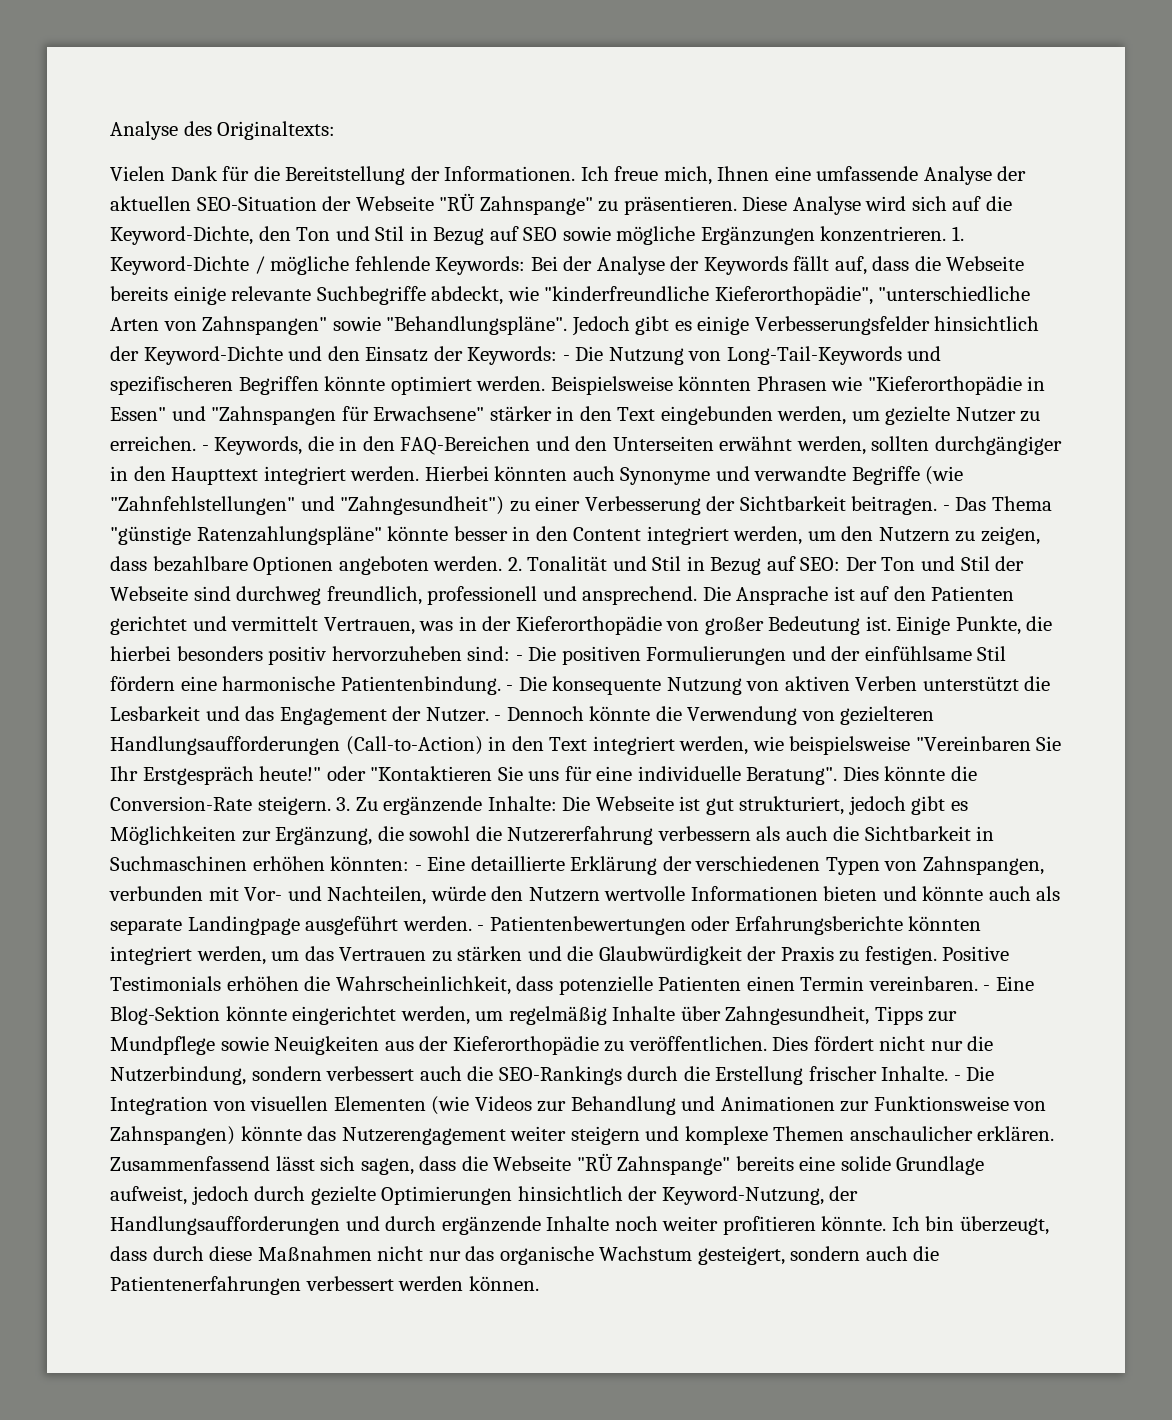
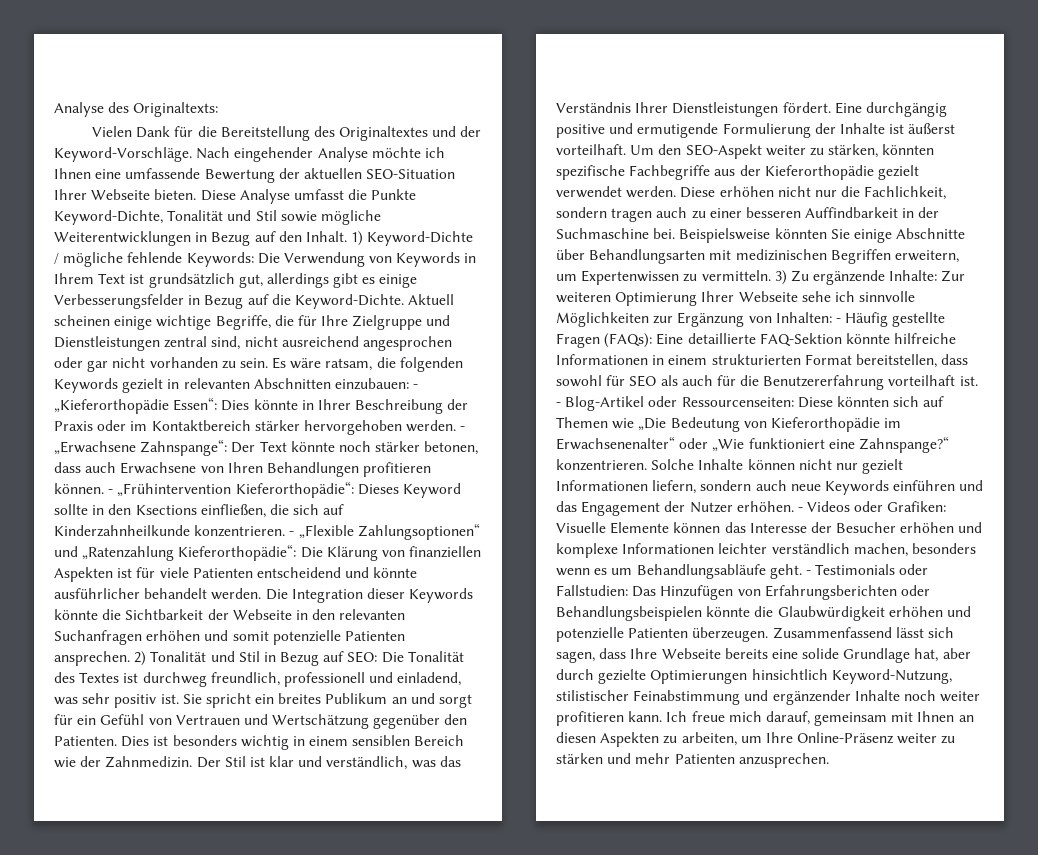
[410,166,712,185] der Informationen. Ich freue mich, -> [313,126,482,141] [54,147,445,162] des Originaltextes und der Keyword-Vorschläge. Nach eingehender Analyse möchte ich
[923,166,992,185] Analyse -> [204,169,275,183] Bewertung
[322,193,1012,215] [110,226,964,245] der Webseite "RÜ Zahnspange" zu präsentieren. Diese Analyse wird sich auf die Keyword-Dichte, den Ton und Stil in Bezug auf SEO sowie mögliche Ergänzungen konzentrieren. 1. -> [54,189,417,204] [54,210,381,225] [54,231,364,246] Ihrer Webseite bieten. Diese Analyse umfasst die Punkte Keyword-Dichte, Tonalität und Stil sowie mögliche Weiterentwicklungen in Bezug auf den Inhalt. 1)
[530,256,1025,275] [110,286,1031,305] [110,316,1040,336] [110,346,942,365] [110,376,1046,395] [110,406,1041,425] [110,436,1062,455] [110,466,964,485] [110,496,1052,515] [110,526,1040,545] [110,556,522,575] Bei der Analyse der Keywords fällt auf, dass die Webseite bereits einige relevante Suchbegriffe abdeckt, wie "kinderfreundliche Kieferorthopädie", "unterschiedliche Arten von Zahnspangen" sowie "Behandlungspläne". Jedoch gibt es einige Verbesserungsfelder hinsichtlich der Keyword-Dichte und den Einsatz der Keywords: - Die Nutzung von Long-Tail-Keywords und spezifischeren Begriffen könnte optimiert werden. Beispielsweise könnten Phrasen wie "Kieferorthopädie in Essen" und "Zahnspangen für Erwachsene" stärker in den Text eingebunden werden, um gezielte Nutzer zu erreichen. - Keywords, die in den FAQ-Bereichen und den Unterseiten erwähnt werden, sollten durchgängiger in den Haupttext integriert werden. Hierbei könnten auch Synonyme und verwandte Begriffe (wie "Zahnfehlstellungen" und "Zahngesundheit") zu einer Verbesserung der Sichtbarkeit beitragen. - Das Thema "günstige Ratenzahlungspläne" könnte besser in den Content integriert werden, um den Nutzern zu zeigen, dass bezahlbare Optionen angeboten werden. 2. -> [257,252,477,267] [54,273,418,288] [54,294,455,309] [54,315,451,330] [54,336,452,351] [54,357,463,372] [54,378,419,393] [54,397,469,414] [54,420,466,435] [54,439,479,456] [54,462,432,477] [54,481,461,498] [54,504,345,518] [54,523,480,540] [54,544,482,561] [54,567,418,582] [54,588,474,603] [54,609,406,620] [54,630,405,645] [54,651,147,666] Die Verwendung von Keywords in Ihrem Text ist grundsätzlich gut, allerdings gibt es einige Verbesserungsfelder in Bezug auf die Keyword-Dichte. Aktuell scheinen einige wichtige Begriffe, die für Ihre Zielgruppe und Dienstleistungen zentral sind, nicht ausreichend angesprochen oder gar nicht vorhanden zu sein. Es wäre ratsam, die folgenden Keywords gezielt in relevanten Abschnitten einzubauen: - „Kieferorthopädie Essen“: Dies könnte in Ihrer Beschreibung der Praxis oder im Kontaktbereich stärker hervorgehoben werden. - „Erwachsene Zahnspange“: Der Text könnte noch stärker betonen, dass auch Erwachsene von Ihren Behandlungen profitieren können. - „Frühintervention Kieferorthopädie“: Dieses Keyword sollte in den Ksections einfließen, die sich auf Kinderzahnheilkunde konzentrieren. - „Flexible Zahlungsoptionen“ und „Ratenzahlung Kieferorthopädie“: Die Klärung von finanziellen Aspekten ist für viele Patienten entscheidend und könnte ausführlicher behandelt werden. Die Integration dieser Keywords könnte die Sichtbarkeit der Webseite in den relevanten Suchanfragen erhöhen und somit potenzielle Patienten ansprechen. 2)
[845,556,1025,571] [110,586,1015,605] [110,616,1053,635] [110,646,1007,665] [110,676,1051,695] [110,706,935,725] [110,736,1062,755] [110,766,977,785] [110,796,968,815] [110,826,995,845] [110,856,1044,875] [109,886,1061,905] [110,916,982,935] [110,946,1010,965] [110,976,1034,995] [110,1006,958,1025] [110,1036,994,1055] [110,1066,995,1085] [110,1096,1047,1115] [110,1126,1055,1145] Der Ton und Stil der Webseite sind durchweg freundlich, professionell und ansprechend. Die Ansprache ist auf den Patienten gerichtet und vermittelt Vertrauen, was in der Kieferorthopädie von großer Bedeutung ist. Einige Punkte, die hierbei besonders positiv hervorzuheben sind: - Die positiven Formulierungen und der einfühlsame Stil fördern eine harmonische Patientenbindung. - Die konsequente Nutzung von aktiven Verben unterstützt die Lesbarkeit und das Engagement der Nutzer. - Dennoch könnte die Verwendung von gezielteren Handlungsaufforderungen (Call-to-Action) in den Text integriert werden, wie beispielsweise "Vereinbaren Sie Ihr Erstgespräch heute!" oder "Kontaktieren Sie uns für eine individuelle Beratung". Dies könnte die Conversion-Rate steigern. 3. Zu ergänzende Inhalte: Die Webseite ist gut strukturiert, jedoch gibt es Möglichkeiten zur Ergänzung, die sowohl die Nutzererfahrung verbessern als auch die Sichtbarkeit in Suchmaschinen erhöhen könnten: - Eine detaillierte Erklärung der verschiedenen Typen von Zahnspangen, verbunden mit Vor- und Nachteilen, würde den Nutzern wertvolle Informationen bieten und könnte auch als separate Landingpage ausgeführt werden. - Patientenbewertungen oder Erfahrungsberichte könnten integriert werden, um das Vertrauen zu stärken und die Glaubwürdigkeit der Praxis zu festigen. Positive Testimonials erhöhen die Wahrscheinlichkeit, dass potenzielle Patienten einen Termin vereinbaren. - Eine Blog-Sektion könnte eingerichtet werden, um regelmäßig Inhalte über Zahngesundheit, Tipps zur Mundpflege sowie Neuigkeiten aus der Kieferorthopädie zu veröffentlichen. Dies fördert nicht nur die Nutzerbindung, sondern verbessert auch die SEO-Rankings durch die Erstellung frischer Inhalte. - Die Integration von visuellen Elementen (wie Videos zur Behandlung und Animationen zur Funktionsweise von Zahnspangen) könnte das Nutzerengagement weiter steigern und komplexe Themen anschaulicher erklären. -> [381,651,464,663] [54,672,462,687] [54,693,473,708] [54,714,468,729] [54,735,465,750] [54,756,461,770] [556,102,947,117] [556,123,956,138] [556,144,935,159] [556,165,919,180] [556,186,947,200] [556,207,940,222] [556,228,966,243] [556,249,959,264] [556,270,966,285] [556,291,916,306] [556,312,946,327] [556,333,957,348] [556,354,969,368] [556,375,978,390] [556,396,945,411] [556,417,902,432] [556,436,949,453] [556,459,904,474] [556,480,984,495] [556,501,947,516] [556,522,983,534] [556,543,976,558] [556,564,929,579] [556,585,930,600] [556,606,971,621] [556,627,769,642] Die Tonalität des Textes ist durchweg freundlich, professionell und einladend, was sehr positiv ist. Sie spricht ein breites Publikum an und sorgt für ein Gefühl von Vertrauen und Wertschätzung gegenüber den Patienten. Dies ist besonders wichtig in einem sensiblen Bereich wie der Zahnmedizin. Der Stil ist klar und verständlich, was das Verständnis Ihrer Dienstleistungen fördert. Eine durchgängig positive und ermutigende Formulierung der Inhalte ist äußerst vorteilhaft. Um den SEO-Aspekt weiter zu stärken, könnten spezifische Fachbegriffe aus der Kieferorthopädie gezielt verwendet werden. Diese erhöhen nicht nur die Fachlichkeit, sondern tragen auch zu einer besseren Auffindbarkeit in der Suchmaschine bei. Beispielsweise könnten Sie einige Abschnitte über Behandlungsarten mit medizinischen Begriffen erweitern, um Expertenwissen zu vermitteln. 3) Zu ergänzende Inhalte: Zur weiteren Optimierung Ihrer Webseite sehe ich sinnvolle Möglichkeiten zur Ergänzung von Inhalten: - Häufig gestellte Fragen (FAQs): Eine detaillierte FAQ-Sektion könnte hilfreiche Informationen in einem strukturierten Format bereitstellen, dass sowohl für SEO als auch für die Benutzererfahrung vorteilhaft ist. - Blog-Artikel oder Ressourcenseiten: Diese könnten sich auf Themen wie „Die Bedeutung von Kieferorthopädie im Erwachsenenalter“ oder „Wie funktioniert eine Zahnspange?“ konzentrieren. Solche Inhalte können nicht nur gezielt Informationen liefern, sondern auch neue Keywords einführen und das Engagement der Nutzer erhöhen. - Videos oder Grafiken: Visuelle Elemente können das Interesse der Besucher erhöhen und komplexe Informationen leichter verständlich machen, besonders wenn es um Behandlungsabläufe geht. - Testimonials oder Fallstudien: Das Hinzufügen von Erfahrungsberichten oder Behandlungsbeispielen könnte die Glaubwürdigkeit erhöhen und potenzielle Patienten überzeugen.
[461,1153,731,1175] die Webseite "RÜ Zahnspange" -> [630,648,721,659] Ihre Webseite
[110,1186,249,1205] aufweist, jedoch -> [914,648,971,662] hat, aber
[628,1186,859,1205] [110,1216,1049,1235] [110,1246,940,1265] [110,1276,539,1295] der Keyword-Nutzung, der Handlungsaufforderungen und durch ergänzende Inhalte noch weiter profitieren könnte. Ich bin überzeugt, dass durch diese Maßnahmen nicht nur das organische Wachstum gesteigert, sondern auch die Patientenerfahrungen verbessert werden können. -> [831,669,952,684] [556,690,981,705] [556,711,974,726] [556,732,956,747] [556,753,829,768] Keyword-Nutzung, stilistischer Feinabstimmung und ergänzender Inhalte noch weiter profitieren kann. Ich freue mich darauf, gemeinsam mit Ihnen an diesen Aspekten zu arbeiten, um Ihre Online-Präsenz weiter zu stärken und mehr Patienten anzusprechen.

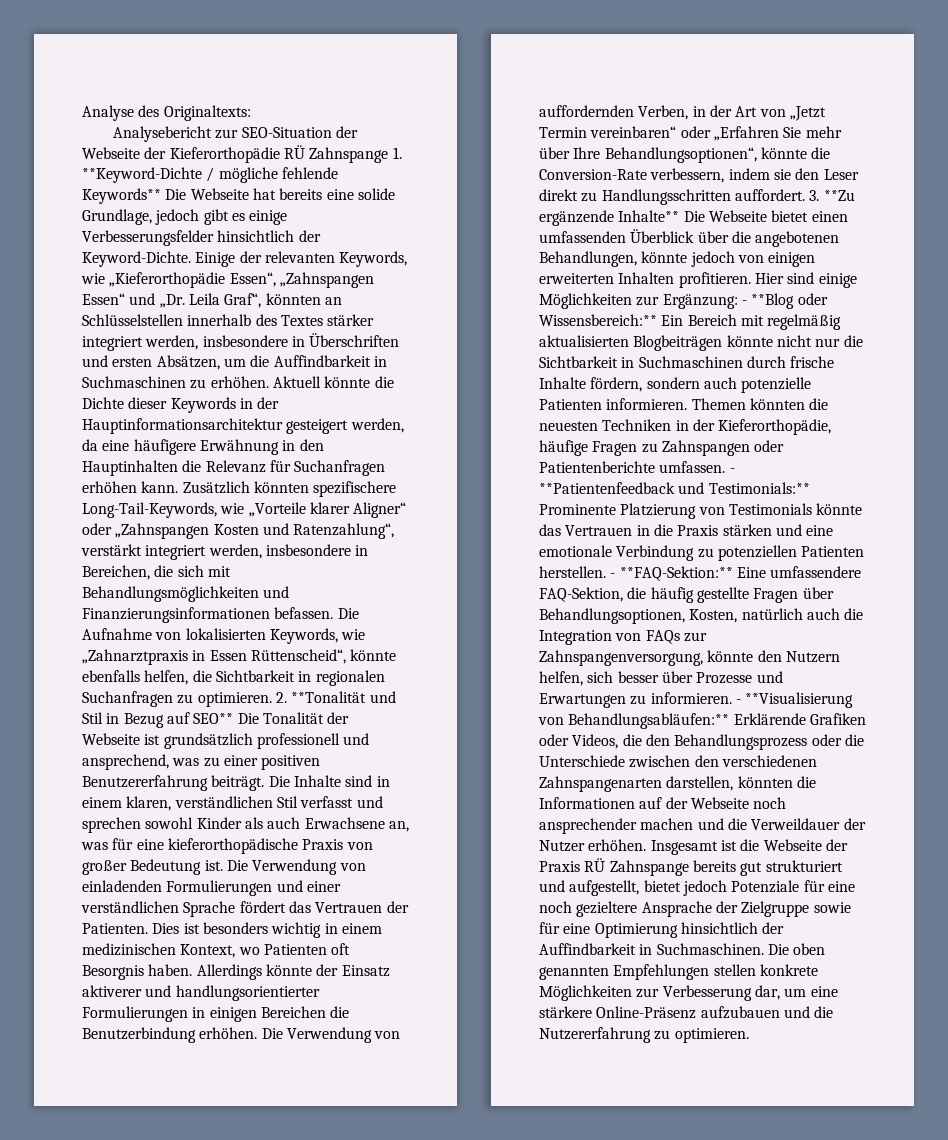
[91,126,482,141] [54,147,445,162] [54,168,456,183] [54,189,417,204] [54,210,381,225] [54,231,474,246] [54,252,477,267] [54,273,418,288] [54,294,455,309] [54,315,451,330] [54,336,452,351] [54,357,463,372] [54,378,419,393] [54,397,469,414] [54,420,466,435] [54,439,479,456] [54,462,432,477] [54,481,461,498] [54,504,345,518] [54,523,480,540] [54,544,482,561] [54,567,418,582] [54,588,474,603] [54,609,406,620] [54,630,405,645] [54,651,207,666] Vielen Dank für die Bereitstellung des Originaltextes und der Keyword-Vorschläge. Nach eingehender Analyse möchte ich Ihnen eine umfassende Bewertung der aktuellen SEO-Situation Ihrer Webseite bieten. Diese Analyse umfasst die Punkte Keyword-Dichte, Tonalität und Stil sowie mögliche Weiterentwicklungen in Bezug auf den Inhalt. 1) Keyword-Dichte / mögliche fehlende Keywords: Die Verwendung von Keywords in Ihrem Text ist grundsätzlich gut, allerdings gibt es einige Verbesserungsfelder in Bezug auf die Keyword-Dichte. Aktuell scheinen einige wichtige Begriffe, die für Ihre Zielgruppe und Dienstleistungen zentral sind, nicht ausreichend angesprochen oder gar nicht vorhanden zu sein. Es wäre ratsam, die folgenden Keywords gezielt in relevanten Abschnitten einzubauen: - „Kieferorthopädie Essen“: Dies könnte in Ihrer Beschreibung der Praxis oder im Kontaktbereich stärker hervorgehoben werden. - „Erwachsene Zahnspange“: Der Text könnte noch stärker betonen, dass auch Erwachsene von Ihren Behandlungen profitieren können. - „Frühintervention Kieferorthopädie“: Dieses Keyword sollte in den Ksections einfließen, die sich auf Kinderzahnheilkunde konzentrieren. - „Flexible Zahlungsoptionen“ und „Ratenzahlung Kieferorthopädie“: Die Klärung von finanziellen Aspekten ist für viele Patienten entscheidend und könnte ausführlicher behandelt werden. Die Integration dieser Keywords könnte die Sichtbarkeit der Webseite in den relevanten Suchanfragen erhöhen und somit potenzielle Patienten ansprechen. 2) Tonalität -> [112,126,358,142] [82,145,402,163] [82,167,338,183] [82,188,395,204] [82,209,288,225] [82,230,321,246] [82,251,408,267] [81,272,374,288] [82,293,342,308] [82,314,375,326] [82,333,400,351] [82,355,387,370] [82,376,394,389] [82,397,280,413] [82,418,404,434] [82,439,324,455] [82,460,386,476] [82,481,397,497] [82,502,407,518] [82,523,395,539] [81,544,369,560] [82,565,231,580] [82,586,290,602] [82,607,359,623] [82,628,366,644] [82,649,397,665] [82,670,385,686] [82,691,367,707] Analysebericht zur SEO-Situation der Webseite der Kieferorthopädie RÜ Zahnspange 1. **Keyword-Dichte / mögliche fehlende Keywords** Die Webseite hat bereits eine solide Grundlage, jedoch gibt es einige Verbesserungsfelder hinsichtlich der Keyword-Dichte. Einige der relevanten Keywords, wie „Kieferorthopädie Essen“, „Zahnspangen Essen“ und „Dr. Leila Graf“, könnten an Schlüsselstellen innerhalb des Textes stärker integriert werden, insbesondere in Überschriften und ersten Absätzen, um die Auffindbarkeit in Suchmaschinen zu erhöhen. Aktuell könnte die Dichte dieser Keywords in der Hauptinformationsarchitektur gesteigert werden, da eine häufigere Erwähnung in den Hauptinhalten die Relevanz für Suchanfragen erhöhen kann. Zusätzlich könnten spezifischere Long-Tail-Keywords, wie „Vorteile klarer Aligner“ oder „Zahnspangen Kosten und Ratenzahlung“, verstärkt integriert werden, insbesondere in Bereichen, die sich mit Behandlungsmöglichkeiten und Finanzierungsinformationen befassen. Die Aufnahme von lokalisierten Keywords, wie „Zahnarztpraxis in Essen Rüttenscheid“, könnte ebenfalls helfen, die Sichtbarkeit in regionalen Suchanfragen zu optimieren. 2. **Tonalität
[347,651,378,663] SEO: -> [193,713,234,724] SEO**
[54,672,462,687] [54,693,473,708] [54,714,468,729] des Textes ist durchweg freundlich, professionell und einladend, was sehr positiv ist. Sie spricht ein breites Publikum an und sorgt für ein Gefühl von Vertrauen und Wertschätzung gegenüber den -> [327,712,350,724] [82,733,370,749] [82,754,321,770] [82,775,390,791] [82,796,383,811] [82,817,409,833] [81,838,373,854] [82,859,366,875] [82,880,341,896] [81,901,409,917] der Webseite ist grundsätzlich professionell und ansprechend, was zu einer positiven Benutzererfahrung beiträgt. Die Inhalte sind in einem klaren, verständlichen Stil verfasst und sprechen sowohl Kinder als auch Erwachsene an, was für eine kieferorthopädische Praxis von großer Bedeutung ist. Die Verwendung von einladenden Formulierungen und einer verständlichen Sprache fördert das Vertrauen der
[352,735,465,746] [54,756,461,770] [556,102,947,117] [556,123,956,138] [556,144,935,159] [556,165,919,180] [556,186,947,200] [556,207,940,222] [556,228,966,243] [556,249,959,264] [556,270,966,285] [556,291,916,306] [556,312,946,327] [556,333,957,348] [556,354,969,368] [556,375,978,390] [556,396,945,411] [556,417,902,432] [556,436,949,453] [556,459,904,474] [556,480,984,495] [556,501,947,516] [556,522,983,534] [556,543,976,558] [556,564,929,579] [556,585,930,600] [556,606,971,621] [556,627,954,642] [556,648,971,663] [556,669,952,684] [556,690,981,705] [556,711,974,726] [556,732,956,747] [556,753,829,768] sensiblen Bereich wie der Zahnmedizin. Der Stil ist klar und verständlich, was das Verständnis Ihrer Dienstleistungen fördert. Eine durchgängig positive und ermutigende Formulierung der Inhalte ist äußerst vorteilhaft. Um den SEO-Aspekt weiter zu stärken, könnten spezifische Fachbegriffe aus der Kieferorthopädie gezielt verwendet werden. Diese erhöhen nicht nur die Fachlichkeit, sondern tragen auch zu einer besseren Auffindbarkeit in der Suchmaschine bei. Beispielsweise könnten Sie einige Abschnitte über Behandlungsarten mit medizinischen Begriffen erweitern, um Expertenwissen zu vermitteln. 3) Zu ergänzende Inhalte: Zur weiteren Optimierung Ihrer Webseite sehe ich sinnvolle Möglichkeiten zur Ergänzung von Inhalten: - Häufig gestellte Fragen (FAQs): Eine detaillierte FAQ-Sektion könnte hilfreiche Informationen in einem strukturierten Format bereitstellen, dass sowohl für SEO als auch für die Benutzererfahrung vorteilhaft ist. - Blog-Artikel oder Ressourcenseiten: Diese könnten sich auf Themen wie „Die Bedeutung von Kieferorthopädie im Erwachsenenalter“ oder „Wie funktioniert eine Zahnspange?“ konzentrieren. Solche Inhalte können nicht nur gezielt Informationen liefern, sondern auch neue Keywords einführen und das Engagement der Nutzer erhöhen. - Videos oder Grafiken: Visuelle Elemente können das Interesse der Besucher erhöhen und komplexe Informationen leichter verständlich machen, besonders wenn es um Behandlungsabläufe geht. - Testimonials oder Fallstudien: Das Hinzufügen von Erfahrungsberichten oder Behandlungsbeispielen könnte die Glaubwürdigkeit erhöhen und potenzielle Patienten überzeugen. Zusammenfassend lässt sich sagen, dass Ihre Webseite bereits eine solide Grundlage hat, aber durch gezielte Optimierungen hinsichtlich Keyword-Nutzung, stilistischer Feinabstimmung und ergänzender Inhalte noch weiter profitieren kann. Ich freue mich darauf, gemeinsam mit Ihnen an diesen Aspekten zu arbeiten, um Ihre Online-Präsenz weiter zu stärken und mehr Patienten anzusprechen. -> [82,943,351,958] [82,964,390,980] [82,985,320,1001] [82,1006,350,1022] [82,1027,401,1043] [539,105,826,121] [539,126,842,141] [539,147,831,163] [539,168,859,183] [539,189,855,205] [539,210,848,226] [539,229,840,247] [539,251,816,267] [539,272,857,288] [539,293,828,309] [539,314,842,330] [539,335,863,351] [539,356,835,368] [539,377,812,393] [539,398,829,410] [539,419,832,435] [539,440,785,456] [539,461,735,473] [539,482,810,494] [539,503,863,519] [539,524,834,536] [539,545,865,561] [539,566,862,581] [539,587,834,603] [539,608,864,624] [539,630,707,645] [539,650,840,666] [539,671,783,686] [539,692,854,708] [538,713,866,729] [539,734,864,750] [539,755,817,768] [539,776,816,792] [539,797,787,809] [539,818,866,834] [539,839,848,855] [539,858,843,876] [539,880,855,896] [539,901,851,917] [539,922,785,938] [539,943,826,955] [539,964,818,980] [539,985,838,1001] [539,1006,834,1019] [539,1027,749,1043] medizinischen Kontext, wo Patienten oft Besorgnis haben. Allerdings könnte der Einsatz aktiverer und handlungsorientierter Formulierungen in einigen Bereichen die Benutzerbindung erhöhen. Die Verwendung von auffordernden Verben, in der Art von „Jetzt Termin vereinbaren“ oder „Erfahren Sie mehr über Ihre Behandlungsoptionen“, könnte die Conversion-Rate verbessern, indem sie den Leser direkt zu Handlungsschritten auffordert. 3. **Zu ergänzende Inhalte** Die Webseite bietet einen umfassenden Überblick über die angebotenen Behandlungen, könnte jedoch von einigen erweiterten Inhalten profitieren. Hier sind einige Möglichkeiten zur Ergänzung: - **Blog oder Wissensbereich:** Ein Bereich mit regelmäßig aktualisierten Blogbeiträgen könnte nicht nur die Sichtbarkeit in Suchmaschinen durch frische Inhalte fördern, sondern auch potenzielle Patienten informieren. Themen könnten die neuesten Techniken in der Kieferorthopädie, häufige Fragen zu Zahnspangen oder Patientenberichte umfassen. - **Patientenfeedback und Testimonials:** Prominente Platzierung von Testimonials könnte das Vertrauen in die Praxis stärken und eine emotionale Verbindung zu potenziellen Patienten herstellen. - **FAQ-Sektion:** Eine umfassendere FAQ-Sektion, die häufig gestellte Fragen über Behandlungsoptionen, Kosten, natürlich auch die Integration von FAQs zur Zahnspangenversorgung, könnte den Nutzern helfen, sich besser über Prozesse und Erwartungen zu informieren. - **Visualisierung von Behandlungsabläufen:** Erklärende Grafiken oder Videos, die den Behandlungsprozess oder die Unterschiede zwischen den verschiedenen Zahnspangenarten darstellen, könnten die Informationen auf der Webseite noch ansprechender machen und die Verweildauer der Nutzer erhöhen. Insgesamt ist die Webseite der Praxis RÜ Zahnspange bereits gut strukturiert und aufgestellt, bietet jedoch Potenziale für eine noch gezieltere Ansprache der Zielgruppe sowie für eine Optimierung hinsichtlich der Auffindbarkeit in Suchmaschinen. Die oben genannten Empfehlungen stellen konkrete Möglichkeiten zur Verbesserung dar, um eine stärkere Online-Präsenz aufzubauen und die Nutzererfahrung zu optimieren.

